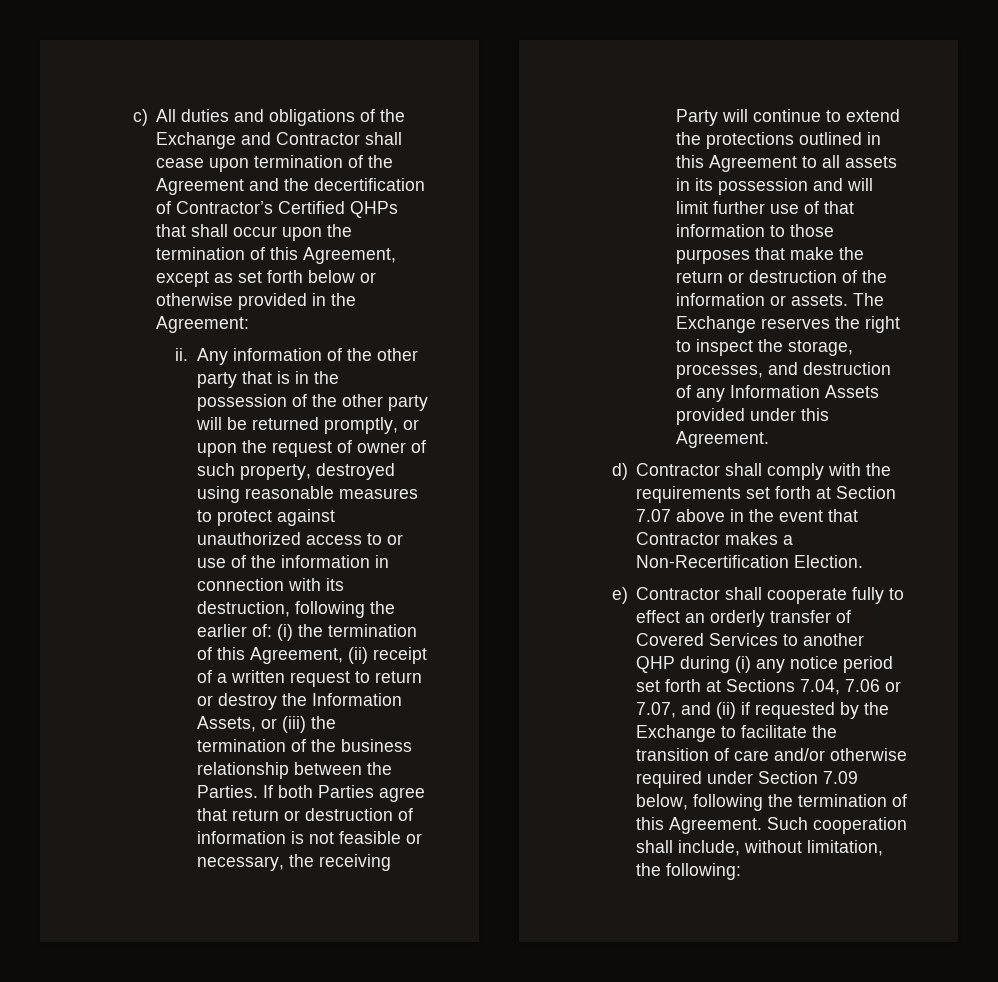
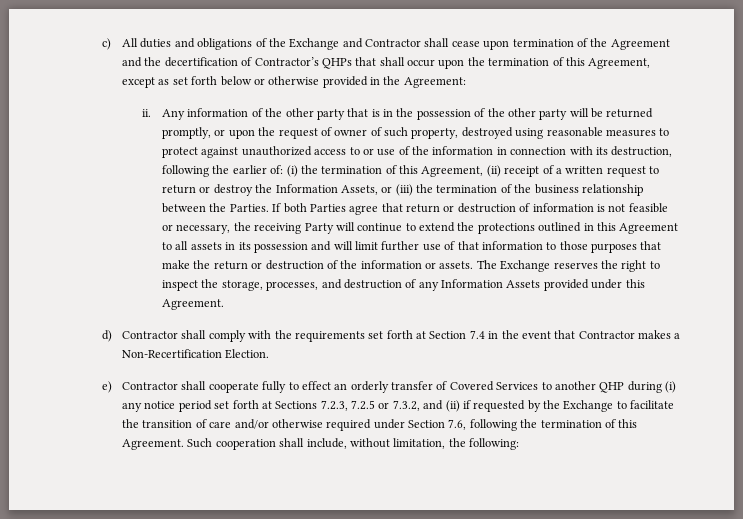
[278,201,346,214] Certified -> (319, 61) none
[636,509,726,522] 7.07 above -> [469,330,485,339] 7.4
[800,679,902,695] [636,702,677,718] 7.04, 7.06 or 7.07, -> [320,400,420,411] 7.2.3, 7.2.5 or 7.3.2,
[823,771,859,784] [636,794,689,810] 7.09 below, -> [448,419,467,430] 7.6,

